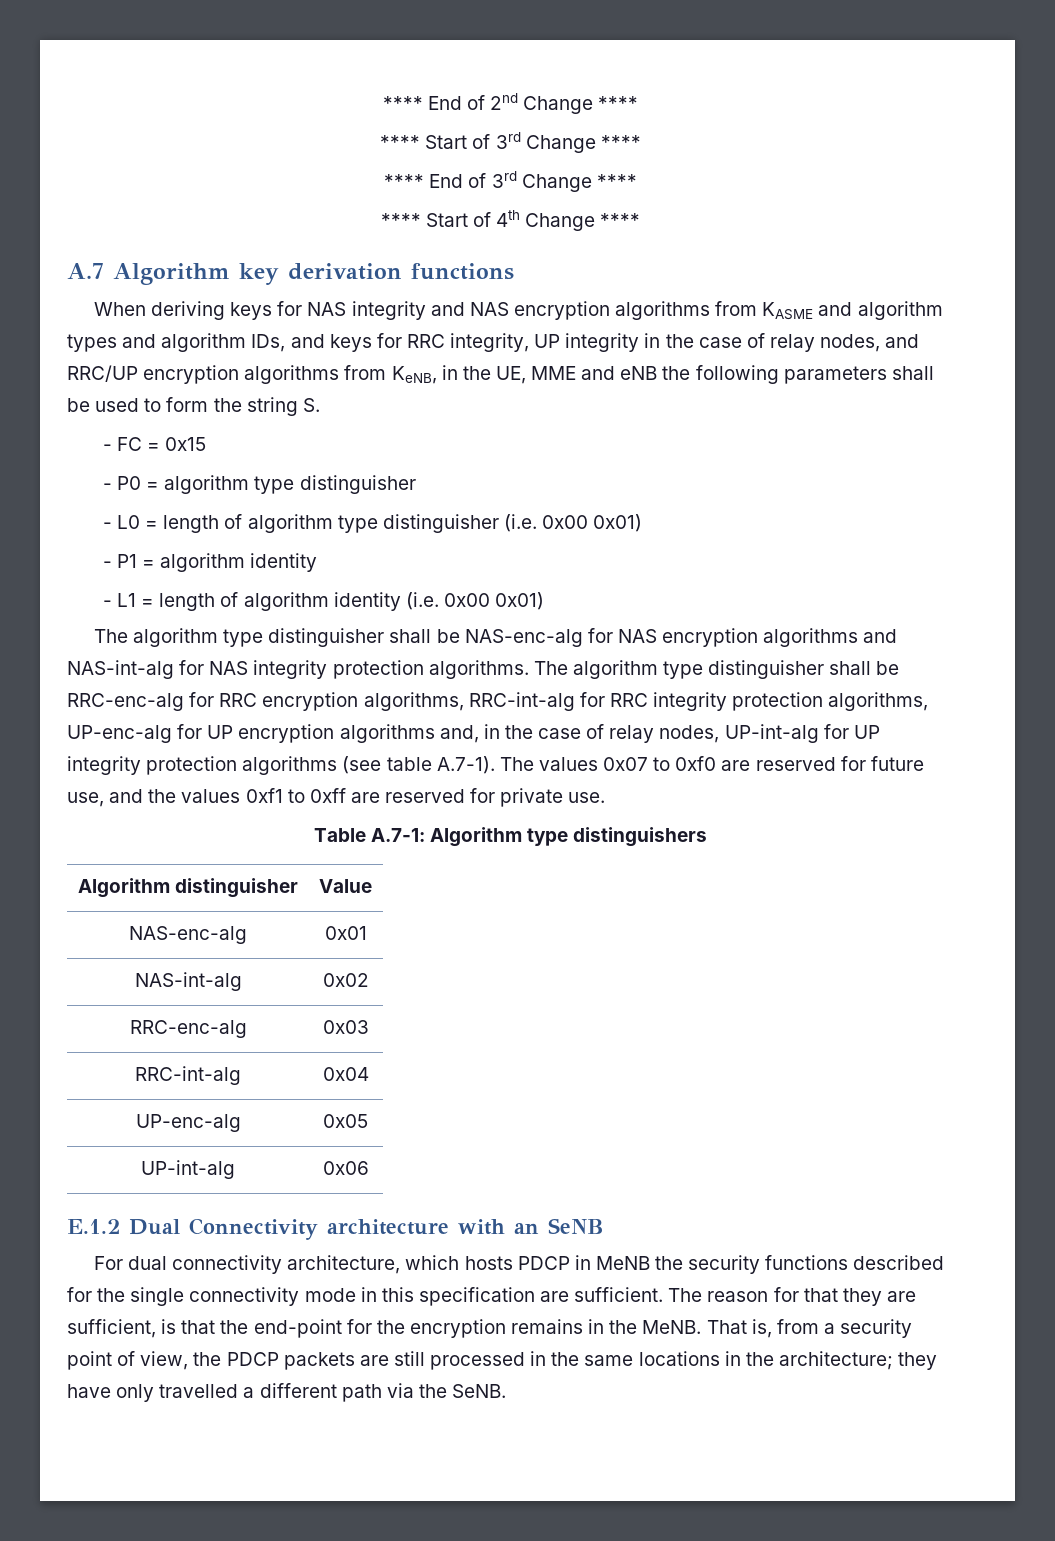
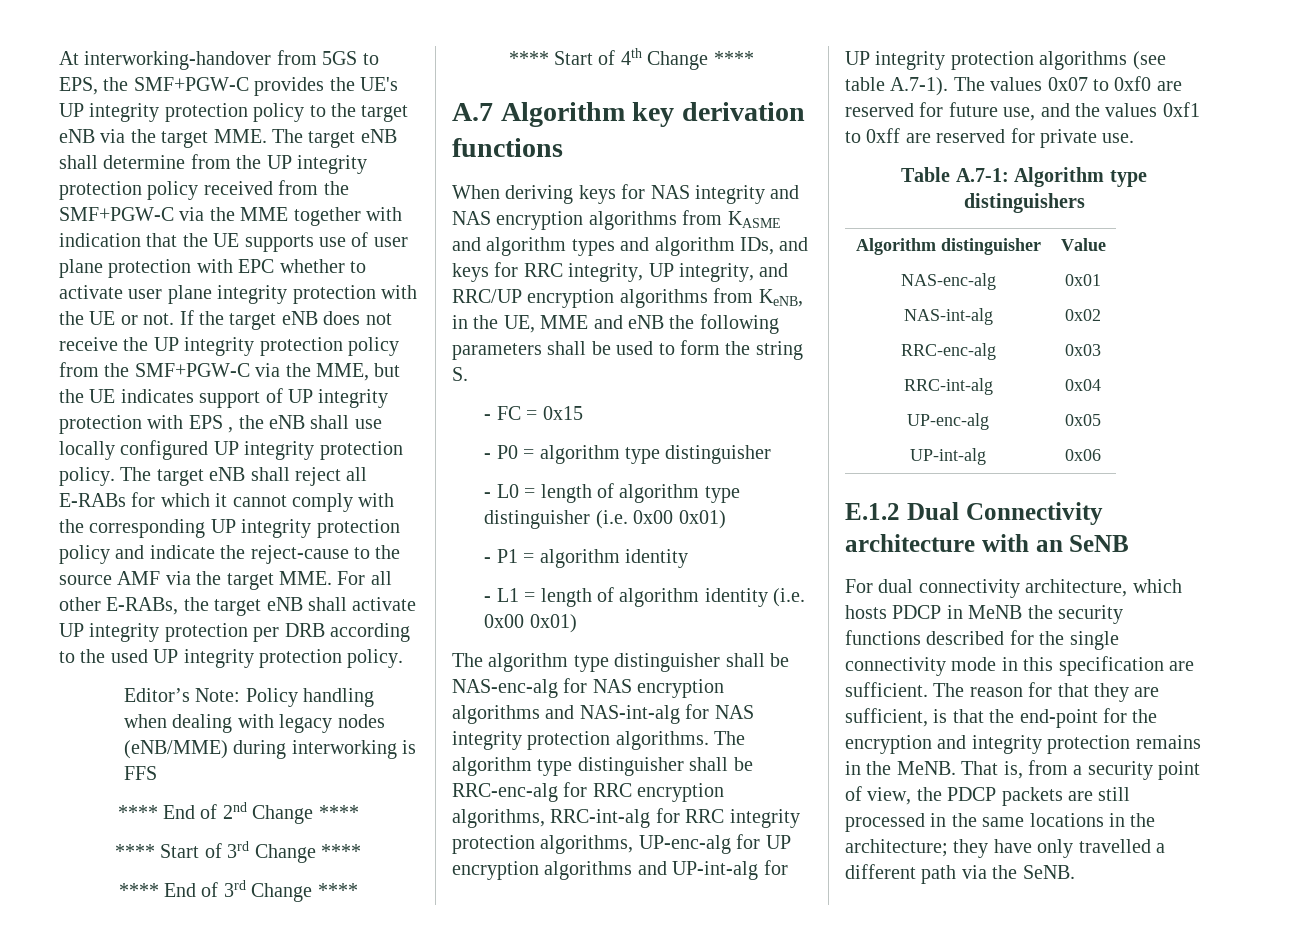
(382, 103) none -> [59,50,379,70] [59,77,398,96] [59,103,409,122] [59,129,397,148] [59,154,367,174] [59,180,349,200] [59,207,402,226] [59,232,408,252] [59,259,366,278] [59,285,417,304] [59,310,392,330] [59,337,399,356] [59,362,401,381] [59,388,389,408] [59,415,382,434] [59,440,403,460] [59,467,368,486] [59,492,395,512] [59,519,400,538] [59,545,401,564] [59,571,392,590] [59,597,417,616] [59,623,410,642] [59,649,404,668] [123,688,375,707] [123,714,385,733] [123,740,417,759] [123,766,157,780] At interworking-handover from 5GS to EPS, the SMF+PGW-C provides the UE's UP integrity protection policy to the target eNB via the target MME. The target eNB shall determine from the UP integrity protection policy received from the SMF+PGW-C via the MME together with indication that the UE supports use of user plane protection with EPC whether to activate user plane integrity protection with the UE or not. If the target eNB does not receive the UP integrity protection policy from the SMF+PGW-C via the MME, but the UE indicates support of UP integrity protection with EPS , the eNB shall use locally configured UP integrity protection policy. The target eNB shall reject all E-RABs for which it cannot comply with the corresponding UP integrity protection policy and indicate the reject-cause to the source AMF via the target MME. For all other E-RABs, the target eNB shall activate UP integrity protection per DRB according to the used UP integrity protection policy. // Editor’s Note: Policy handling when dealing with legacy nodes (eNB/MME) during interworking is FFS //
[565,333,881,352] integrity in the case of relay nodes, -> [679,263,754,282] integrity,
[439,724,720,743] and, in the case of relay nodes, -> [637,861,667,875] and
(506, 1328) none -> [937,735,1131,754] and integrity protection

